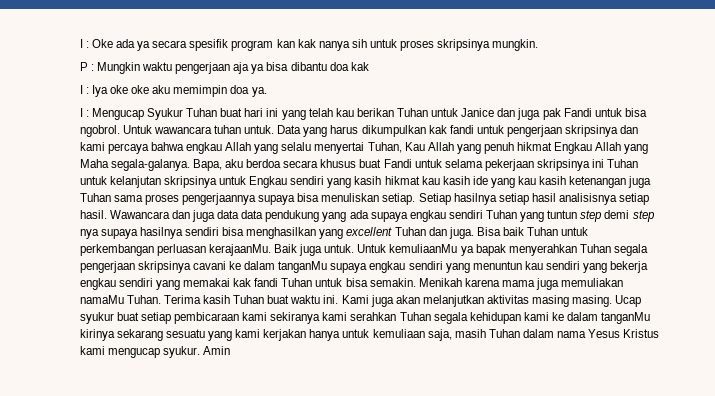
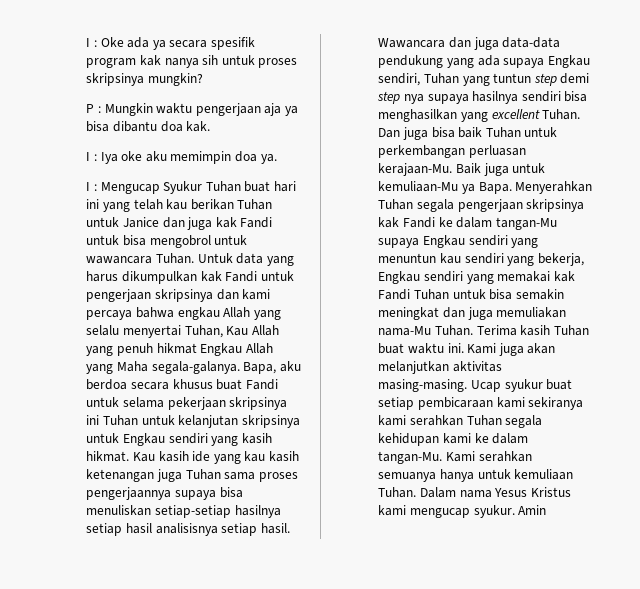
[276,39,295,48] kan -> (137, 63) none
[492,39,539,51] mungkin. -> [147,73,203,86] mungkin?
[350,62,369,71] kak -> [186,121,211,132] kak.
[131,85,150,94] oke -> (143, 156) none
[542,108,561,120] pak -> [215,217,237,228] kak
[79,125,302,137] ngobrol. Untuk wawancara tuhan untuk. Data -> [149,235,248,248] [86,253,264,264] mengobrol untuk wawancara Tuhan. Untuk data
[449,125,474,134] fandi -> [225,271,258,282] Fandi
[384,176,440,185] hikmat kau -> [86,451,155,462] hikmat. Kau
[382,193,451,205] setiap. Setiap -> [154,505,231,518] setiap-setiap
[217,210,264,219] data data -> [502,37,561,48] data-data
[409,210,483,222] engkau sendiri -> [547,55,590,68] [378,73,421,86] Engkau sendiri,
[394,227,501,239] Tuhan dan juga. Bisa -> [542,109,581,120] [378,127,455,140] Tuhan. Dan juga bisa
[208,244,271,256] kerajaanMu. -> [378,163,453,176] kerajaan-Mu.
[324,244,649,256] [79,261,406,273] untuk. Untuk kemuliaanMu ya bapak menyerahkan Tuhan segala pengerjaan skripsinya cavani ke dalam tanganMu supaya engkau -> [512,163,546,173] [378,181,593,194] [378,199,585,212] [378,217,557,230] [378,235,465,248] untuk kemuliaan-Mu ya Bapa. Menyerahkan Tuhan segala pengerjaan skripsinya kak Fandi ke dalam tangan-Mu supaya Engkau
[610,261,649,273] [79,278,116,290] bekerja engkau -> [537,253,584,266] [378,271,421,284] bekerja, Engkau
[254,278,279,287] fandi -> [378,289,411,300] Fandi
[369,278,536,287] semakin. Menikah karena mama -> [515,289,564,300] [378,307,465,320] semakin meningkat dan
[79,295,124,304] namaMu -> [378,326,432,336] nama-Mu
[532,295,613,307] masing masing. -> [378,379,468,392] masing-masing.
[601,312,651,324] [79,329,555,341] tanganMu kirinya sekarang sesuatu yang kami kerjakan hanya untuk kemuliaan saja, masih Tuhan dalam -> [378,451,532,464] [378,469,574,482] [378,487,456,498] tangan-Mu. Kami serahkan semuanya hanya untuk kemuliaan Tuhan. Dalam

